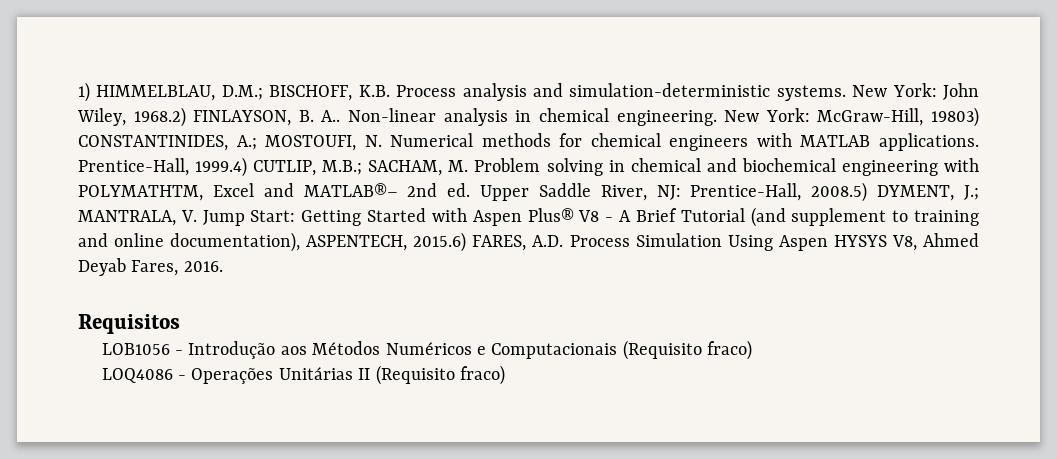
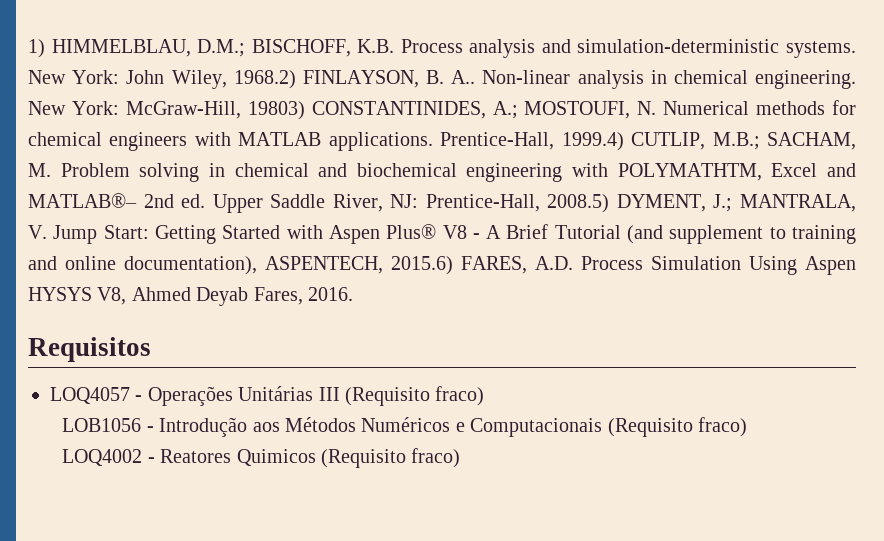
(180, 324) none -> [50,386,485,406] // LOQ4057 - Operações Unitárias III (Requisito fraco)
[101,367,371,384] LOQ4086 - Operações Unitárias II -> [62,449,316,466] LOQ4002 - Reatores Quimicos

